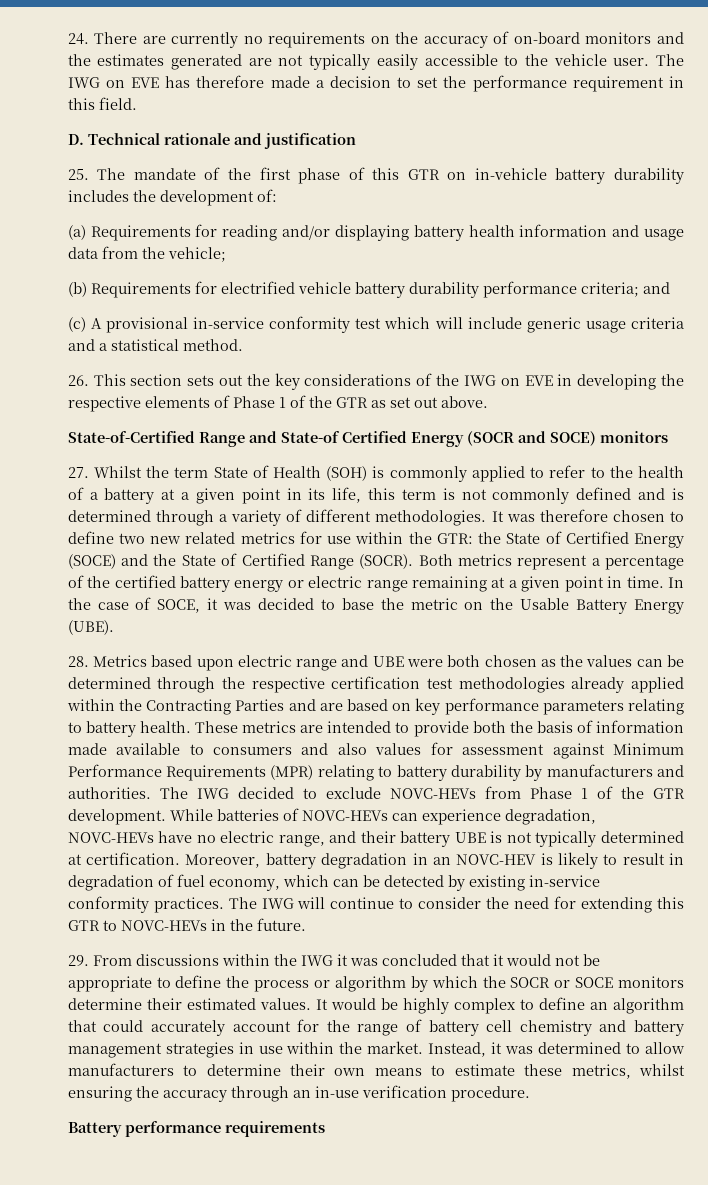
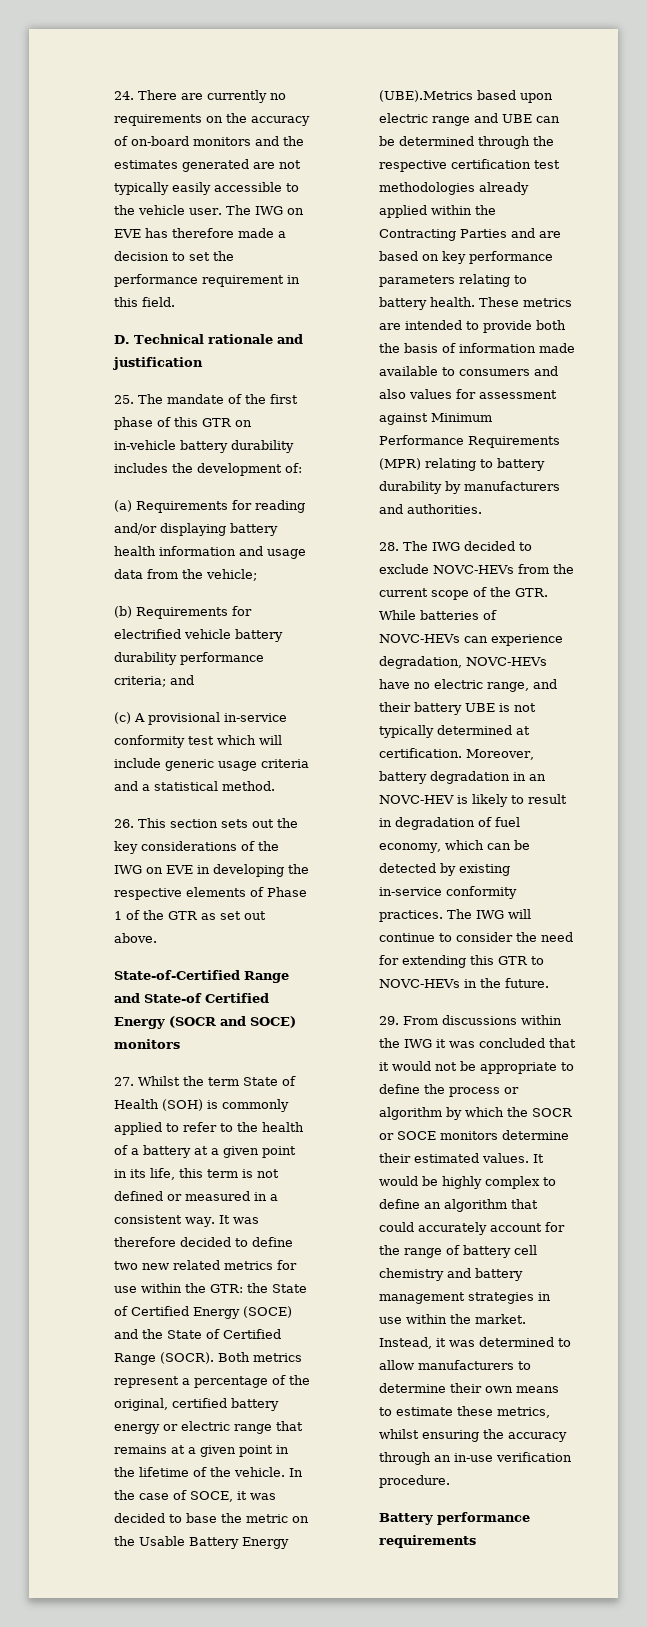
[492,487,684,504] [67,509,487,526] commonly defined and is determined through a variety of different methodologies. -> [114,1191,279,1201] [114,1215,216,1227] defined or measured in a consistent way.
[612,510,665,522] chosen -> [180,1237,232,1247] decided
(111, 582) none -> [114,1398,169,1411] original,
[412,576,664,592] remaining at a given point in time. -> [276,1421,304,1431] [114,1445,290,1457] [114,1467,286,1477] that remains at a given point in the lifetime of the vehicle.
[67,620,114,635] [67,655,148,667] (UBE). // 28. Metrics -> [379,90,474,102] (UBE).Metrics
[407,655,633,667] were both chosen as the values -> (533, 118) none
(151, 793) none -> [379,542,400,551] // 28.
[529,786,685,799] [67,809,166,825] Phase 1 of the GTR development. -> [553,564,575,574] [379,587,549,600] the current scope of the GTR.

